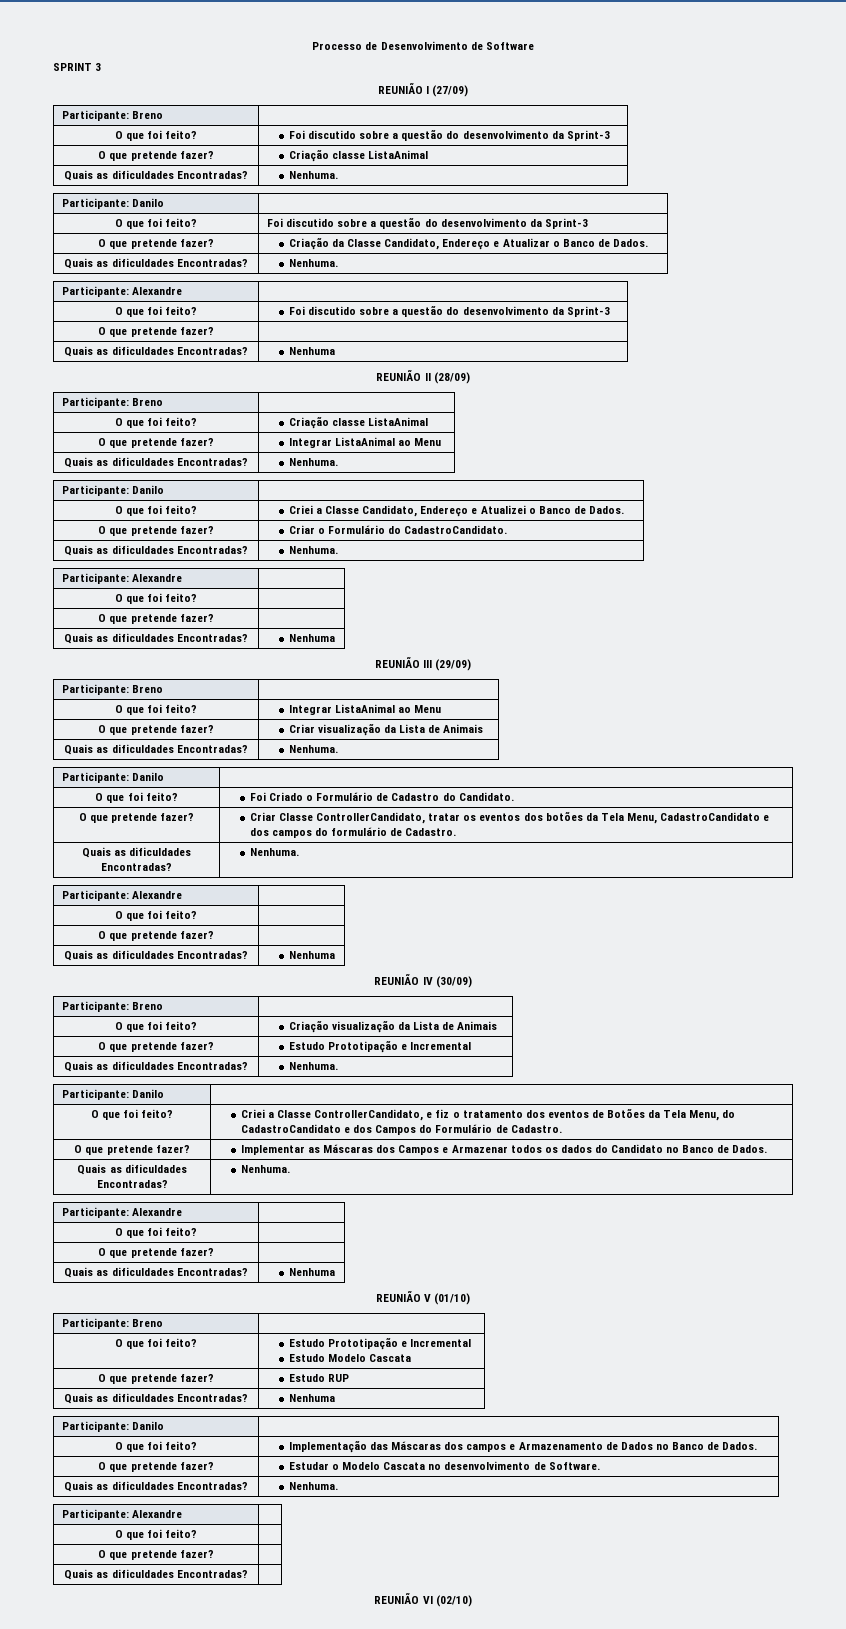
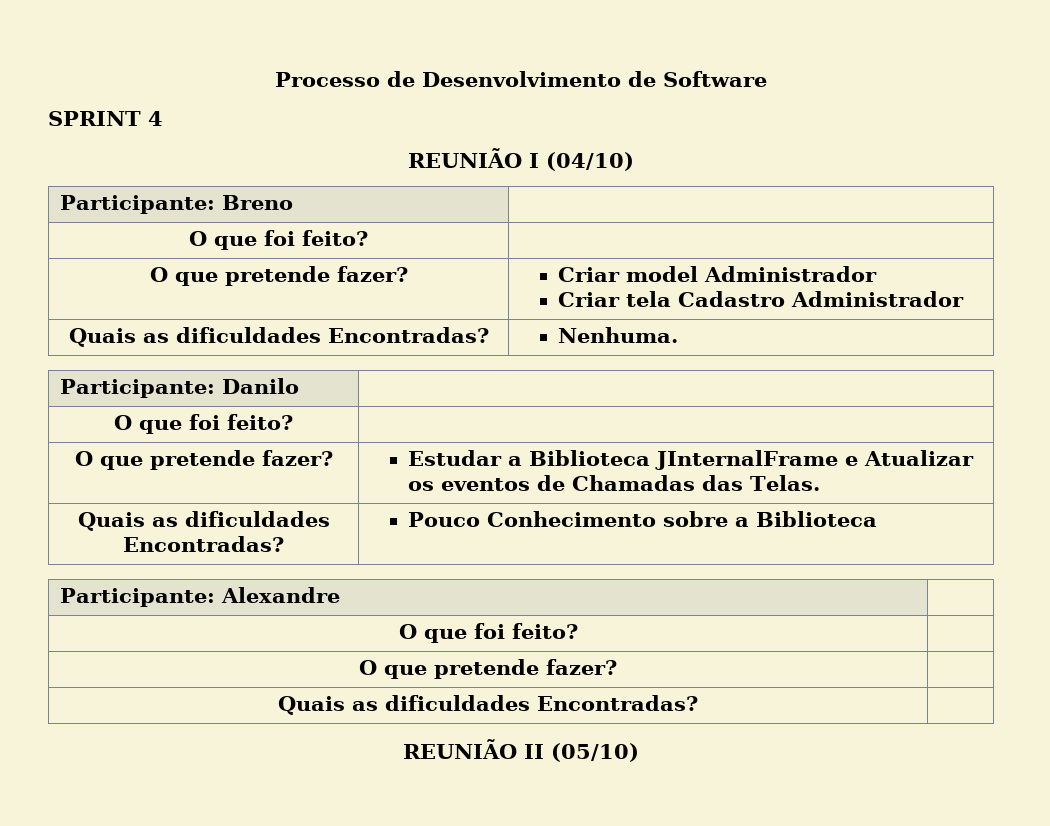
[95,63,102,71] 3 -> [148,111,163,126] 4
[432,85,469,97] [62,110,164,121] [114,130,198,141] [288,129,610,141] [98,151,214,161] [288,149,429,162] (27/09) // Participante: Breno | // O que foi feito? | Foi discutido sobre a questão do desenvolvimento da Sprint-3 // O que pretende fazer? | Criação classe ListaAnimal -> [546,152,634,171] [59,195,293,214] [189,230,368,250] [149,266,408,286] [558,266,878,282] [558,291,965,307] (04/10) // Participante: Breno | // O que foi feito? | // O que pretende fazer? | Criar model Administrador // Criar tela Cadastro Administrador
[267,217,588,229] [98,239,214,249] [288,237,648,250] [64,258,248,269] [288,259,338,267] [62,286,183,297] [114,306,198,317] [288,305,610,317] [98,327,214,337] [64,346,248,357] [288,347,335,355] [376,369,470,384] [62,397,164,408] [114,417,198,428] [288,416,429,429] [98,438,214,448] [288,437,442,448] [64,457,248,468] [288,458,338,466] [62,485,165,496] [114,505,198,516] [288,505,624,517] [98,526,214,536] [288,525,508,534] [64,545,248,556] [288,546,338,554] [62,573,183,584] [114,593,198,604] [98,614,214,624] [64,633,248,644] [288,634,335,642] [374,656,472,671] [62,684,164,695] [114,704,198,715] [288,704,442,715] [98,725,214,735] [288,723,484,736] [64,744,248,755] [288,745,338,753] [62,772,165,783] [95,792,178,803] [249,792,514,801] [78,813,195,823] [249,811,770,824] [249,827,457,838] [81,847,192,858] [101,863,172,871] [249,848,299,856] [62,890,183,901] [114,910,198,921] [98,931,214,941] [64,950,248,961] [288,951,335,959] [374,973,472,988] [62,1001,164,1012] [114,1021,198,1032] [288,1020,498,1033] [98,1042,214,1052] [288,1040,472,1053] [64,1061,248,1072] [288,1062,338,1070] [62,1089,165,1100] [90,1109,174,1120] [240,1108,736,1121] [240,1124,562,1135] [74,1145,190,1155] [240,1144,768,1155] [77,1164,187,1175] [96,1180,168,1188] [240,1165,290,1173] [62,1207,183,1218] [114,1227,198,1238] [98,1248,214,1258] [64,1267,248,1278] [288,1268,335,1276] [375,1290,471,1305] [62,1318,164,1329] [114,1338,198,1349] [288,1337,472,1350] [288,1354,412,1362] [98,1374,214,1384] [288,1374,349,1382] [64,1393,248,1404] [288,1394,335,1402] [62,1421,165,1432] [114,1441,198,1452] [288,1440,758,1453] Foi discutido sobre a questão do desenvolvimento da Sprint-3 // O que pretende fazer? | Criação da Classe Candidato, Endereço e Atualizar o Banco de Dados. // Quais as dificuldades Encontradas? | Nenhuma. // Participante: Alexandre | // O que foi feito? | Foi discutido sobre a questão do desenvolvimento da Sprint-3 // O que pretende fazer? | // Quais as dificuldades Encontradas? | Nenhuma // REUNIÃO II (28/09) // Participante: Breno | // O que foi feito? | Criação classe ListaAnimal // O que pretende fazer? | Integrar ListaAnimal ao Menu // Quais as dificuldades Encontradas? | Nenhuma. // Participante: Danilo | // O que foi feito? | Criei a Classe Candidato, Endereço e Atualizei o Banco de Dados. // O que pretende fazer? | Criar o Formulário do CadastroCandidato. // Quais as dificuldades Encontradas? | Nenhuma. // Participante: Alexandre | // O que foi feito? | // O que pretende fazer? | // Quais as dificuldades Encontradas? | Nenhuma // REUNIÃO III (29/09) // Participante: Breno | // O que foi feito? | Integrar ListaAnimal ao Menu // O que pretende fazer? | Criar visualização da Lista de Animais // Quais as dificuldades Encontradas? | Nenhuma. // Participante: Danilo | // O que foi feito? | Foi Criado o Formulário de Cadastro do Candidato. // O que pretende fazer? | Criar Classe ControllerCandidato, tratar os eventos dos botões da Tela Menu, CadastroCandidato e dos campos do formulário de Cadastro. // Quais as dificuldades Encontradas? | Nenhuma. // Participante: Alexandre | // O que foi feito? | // O que pretende fazer? | // Quais as dificuldades Encontradas? | Nenhuma // REUNIÃO IV (30/09) // Participante: Breno | // O que foi feito? | Criação visualização da Lista de Animais // O que pretende fazer? | Estudo Prototipação e Incremental // Quais as dificuldades Encontradas? | Nenhuma. // Participante: Danilo | // O que foi feito? | Criei a Classe ControllerCandidato, e fiz o tratamento dos eventos de Botões da Tela Menu, do CadastroCandidato e dos Campos do Formulário de Cadastro. // O que pretende fazer? | Implementar as Máscaras dos Campos e Armazenar todos os dados do Candidato no Banco de Dados. // Quais as dificuldades Encontradas? | Nenhuma. // Participante: Alexandre | // O que foi feito? | // O que pretende fazer? | // Quais as dificuldades Encontradas? | Nenhuma // REUNIÃO V (01/10) // Participante: Breno | // O que foi feito? | Estudo Prototipação e Incremental // Estudo Modelo Cascata // O que pretende fazer? | Estudo RUP // Quais as dificuldades Encontradas? | Nenhuma // Participante: Danilo | // O que foi feito? | Implementação das Máscaras dos campos e Armazenamento de Dados no Banco de Dados. -> (293, 422) none
[331,1461,600,1470] [64,1481,248,1492] [288,1482,338,1490] o Modelo Cascata no desenvolvimento de Software. // Quais as dificuldades Encontradas? | Nenhuma. -> [508,450,975,470] [408,475,821,491] [77,511,330,531] [123,536,284,552] [408,511,878,527] a Biblioteca JInternalFrame e Atualizar os eventos de Chamadas das Telas. // Quais as dificuldades Encontradas? | Pouco Conhecimento sobre a Biblioteca
[422,1595,472,1607] VI (02/10) -> [524,743,639,762] II (05/10)

